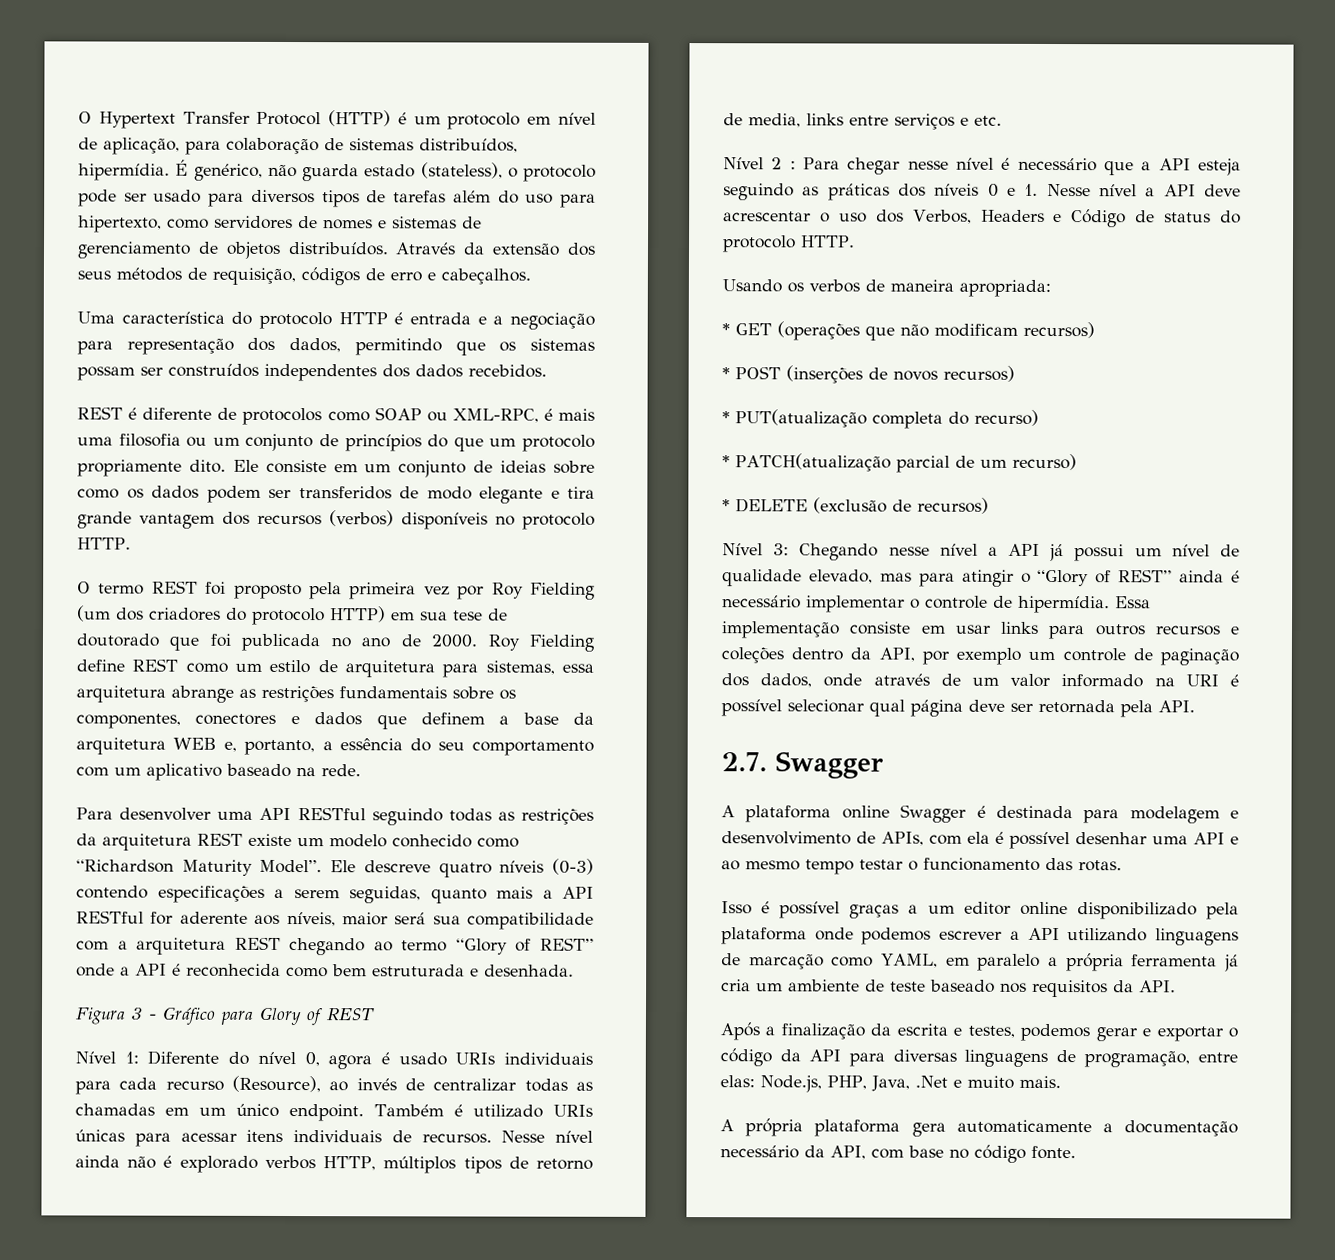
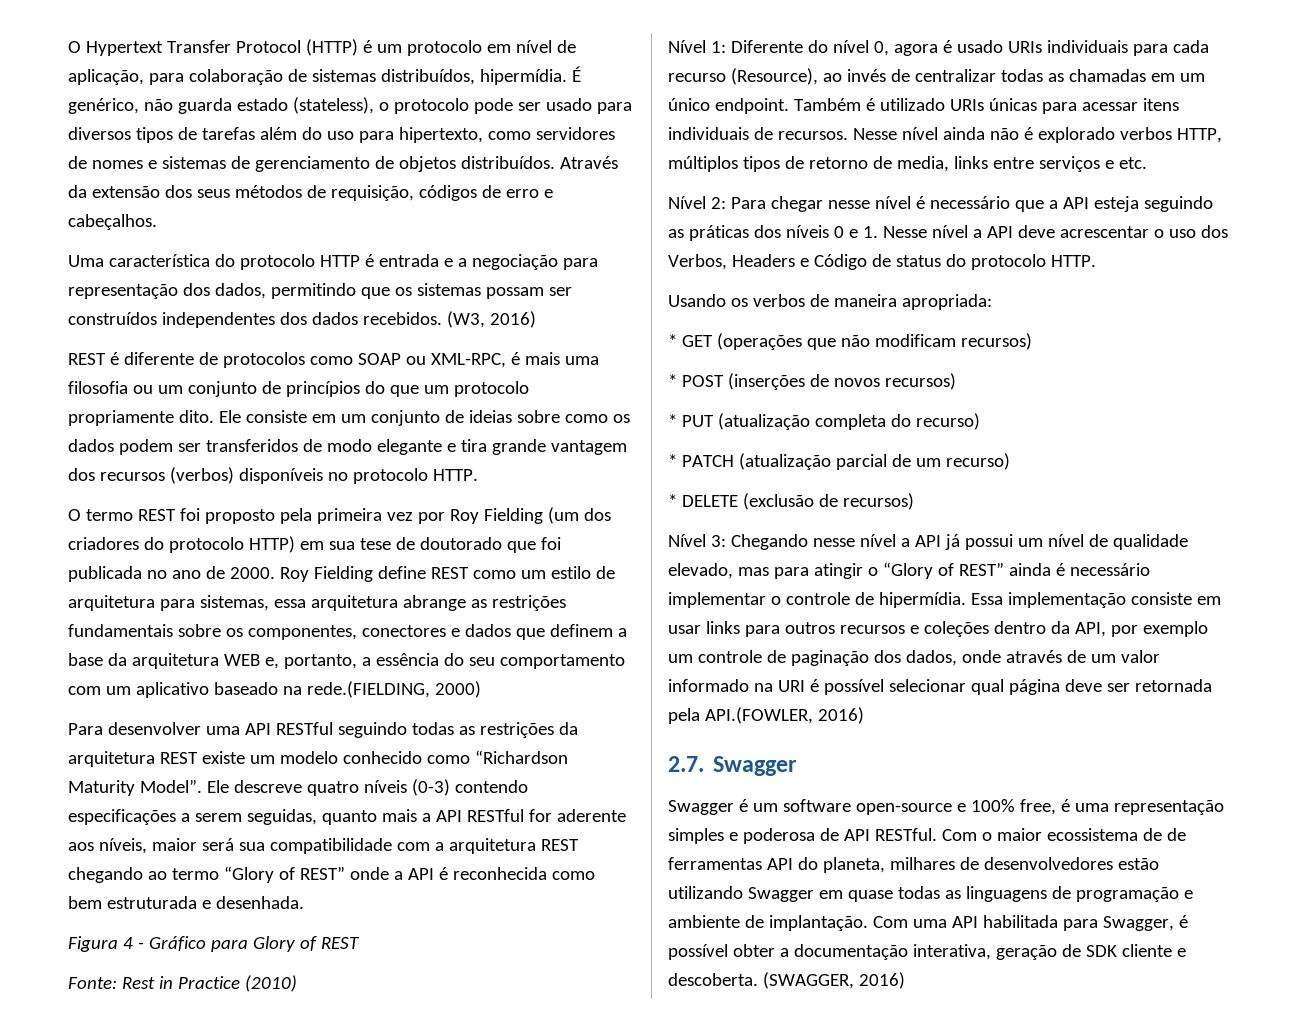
(547, 371) none -> [446,311,536,328] (W3, 2016)
[321,764,361,777] rede. -> [306,681,481,698] rede.(FIELDING, 2000)
[131,1007,143,1020] 3 -> [122,937,133,949] 4
(375, 1015) none -> [68,975,297,992] // Fonte: Rest in Practice (2010)
[771,157,796,170] 2 : -> [710,197,726,209] 2:
[735,409,867,428] PUT(atualização -> [681,413,810,430] PUT (atualização
[735,453,891,472] PATCH(atualização -> [681,453,831,470] PATCH (atualização
[1158,700,1195,713] API. -> [704,707,864,724] API.(FOWLER, 2016)
[721,804,1239,824] [721,831,1239,850] [721,857,1122,875] [721,901,1239,920] [721,927,1239,946] [721,953,1239,972] [721,979,1176,998] [720,1022,1238,1042] [720,1048,1238,1068] [720,1075,1061,1093] [720,1118,1238,1137] [720,1144,1076,1163] A plataforma online Swagger é destinada para modelagem e desenvolvimento de APIs, com ela é possível desenhar uma API e ao mesmo tempo testar o funcionamento das rotas. // Isso é possível graças a um editor online disponibilizado pela plataforma onde podemos escrever a API utilizando linguagens de marcação como YAML, em paralelo a própria ferramenta já cria um ambiente de teste baseado nos requisitos da API. // Após a finalização da escrita e testes, podemos gerar e exportar o código da API para diversas linguagens de programação, entre elas: Node.js, PHP, Java, .Net e muito mais. // A própria plataforma gera automaticamente a documentação necessário da API, com base no código fonte. -> [668,799,1224,815] [668,828,1186,844] [668,857,1159,873] [668,886,1193,902] [668,915,1188,931] [668,944,1186,960] [668,972,905,989] Swagger é um software open-source e 100% free, é uma representação simples e poderosa de API RESTful. Com o maior ecossistema de de ferramentas API do planeta, milhares de desenvolvedores estão utilizando Swagger em quase todas as linguagens de programação e ambiente de implantação. Com uma API habilitada para Swagger, é possível obter a documentação interativa, geração de SDK cliente e descoberta. (SWAGGER, 2016)

